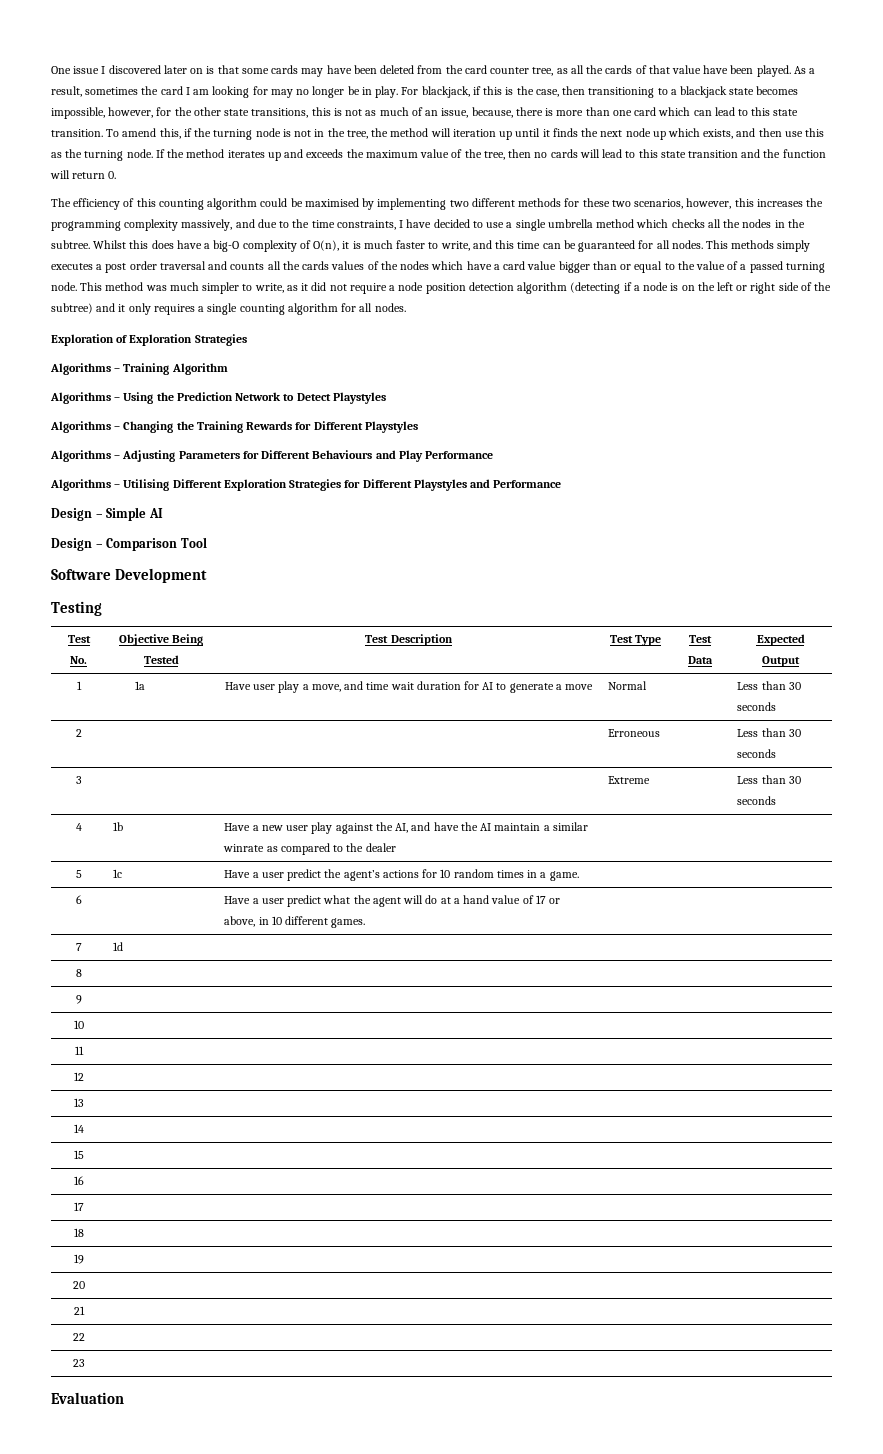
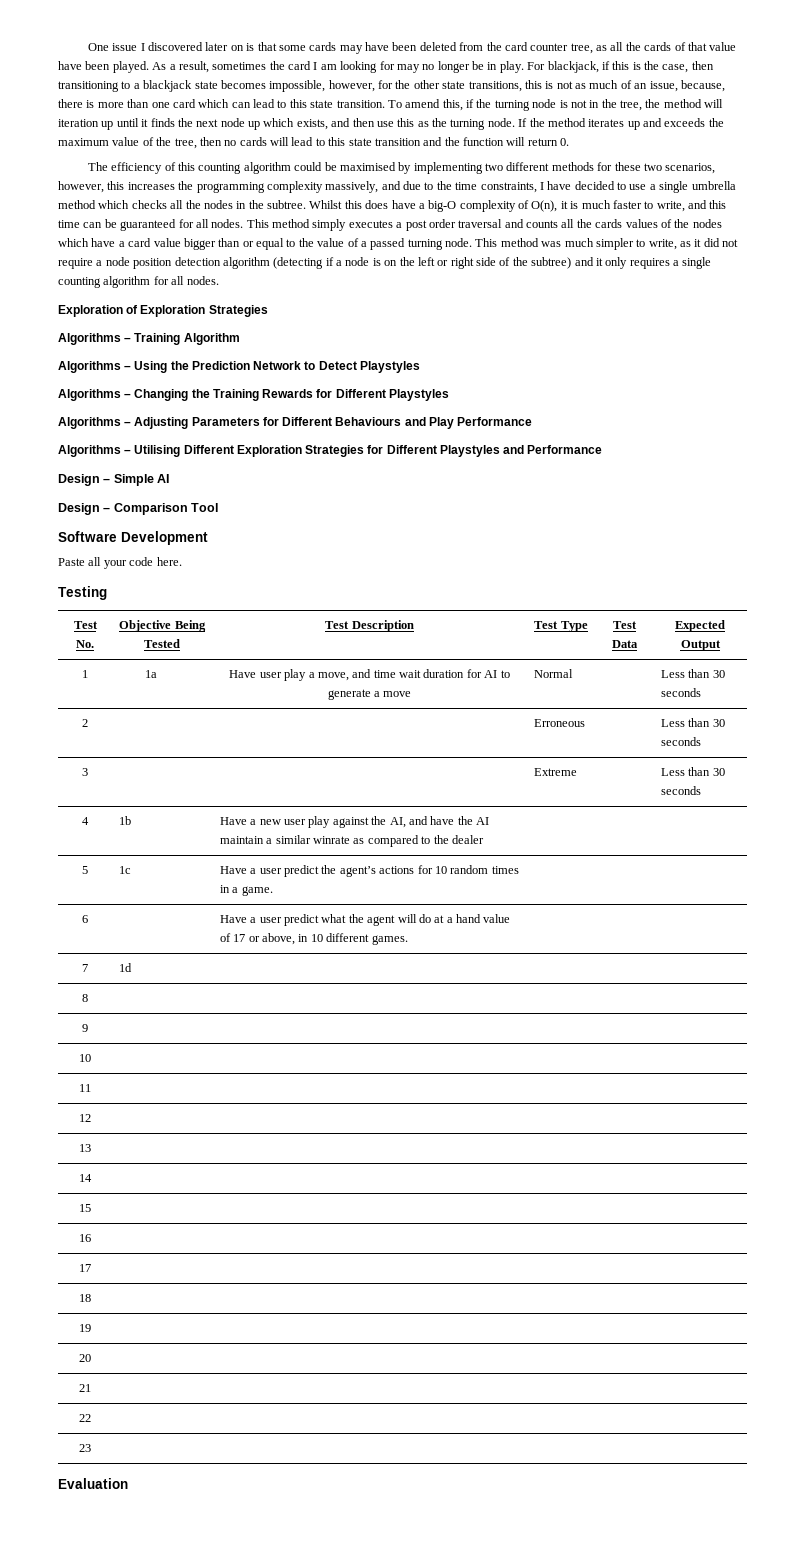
[731,240,775,249] methods -> [272,219,310,228] method
(208, 575) none -> [58,557,182,569] // Paste all your code here.

